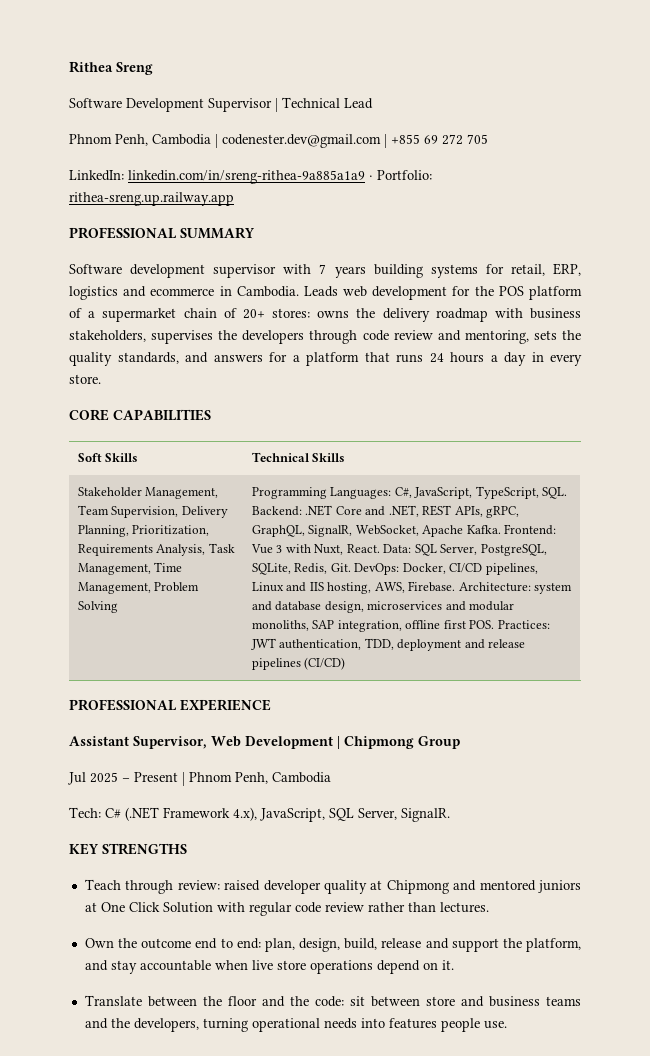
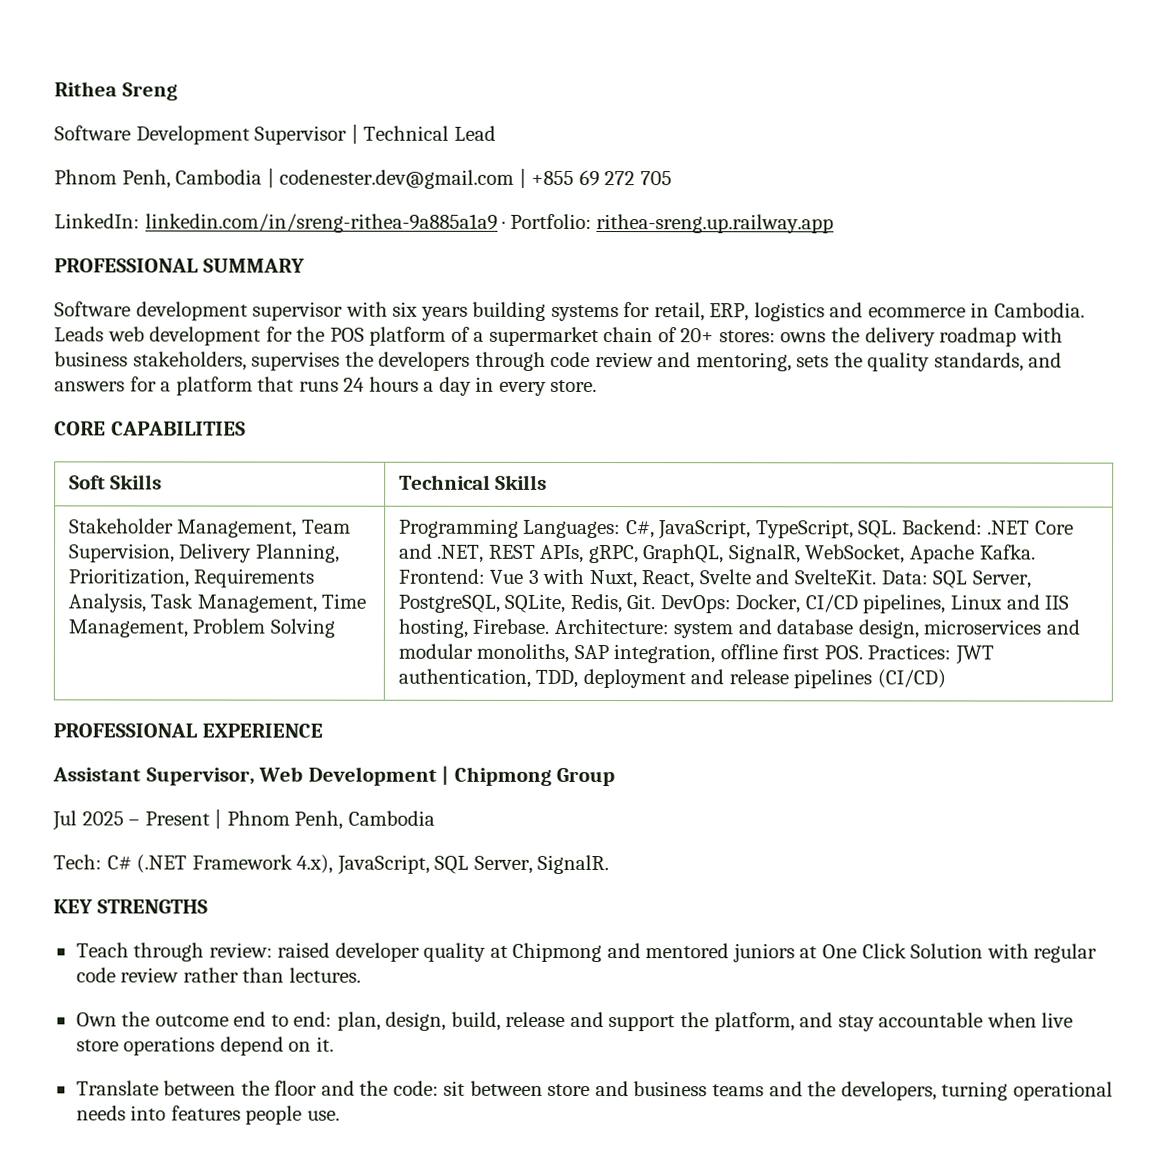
[319,264,327,274] 7 -> [392,301,419,317] six
[346,544,380,553] React. -> [641,569,878,589] React, Svelte and SvelteKit.
[374,582,405,593] AWS, -> (468, 628) none

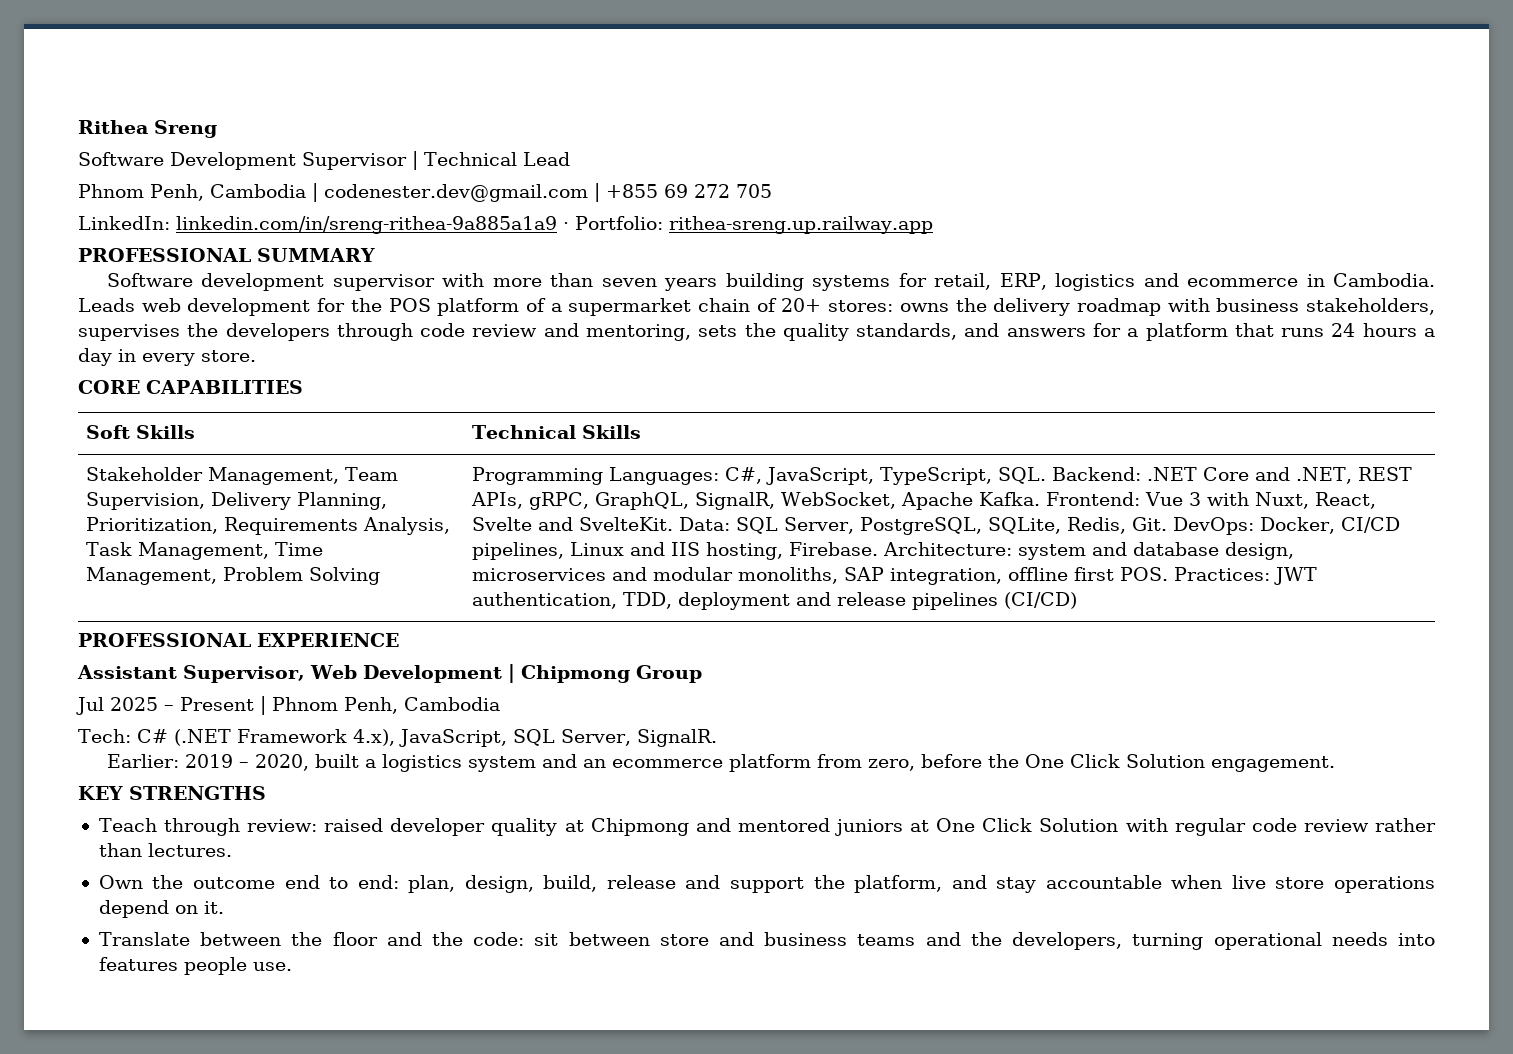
[392,301,419,317] six -> [492,273,657,287] more than seven
(610, 864) none -> [106,754,1335,772] // Earlier: 2019 – 2020, built a logistics system and an ecommerce platform from zero, before the One Click Solution engagement.

